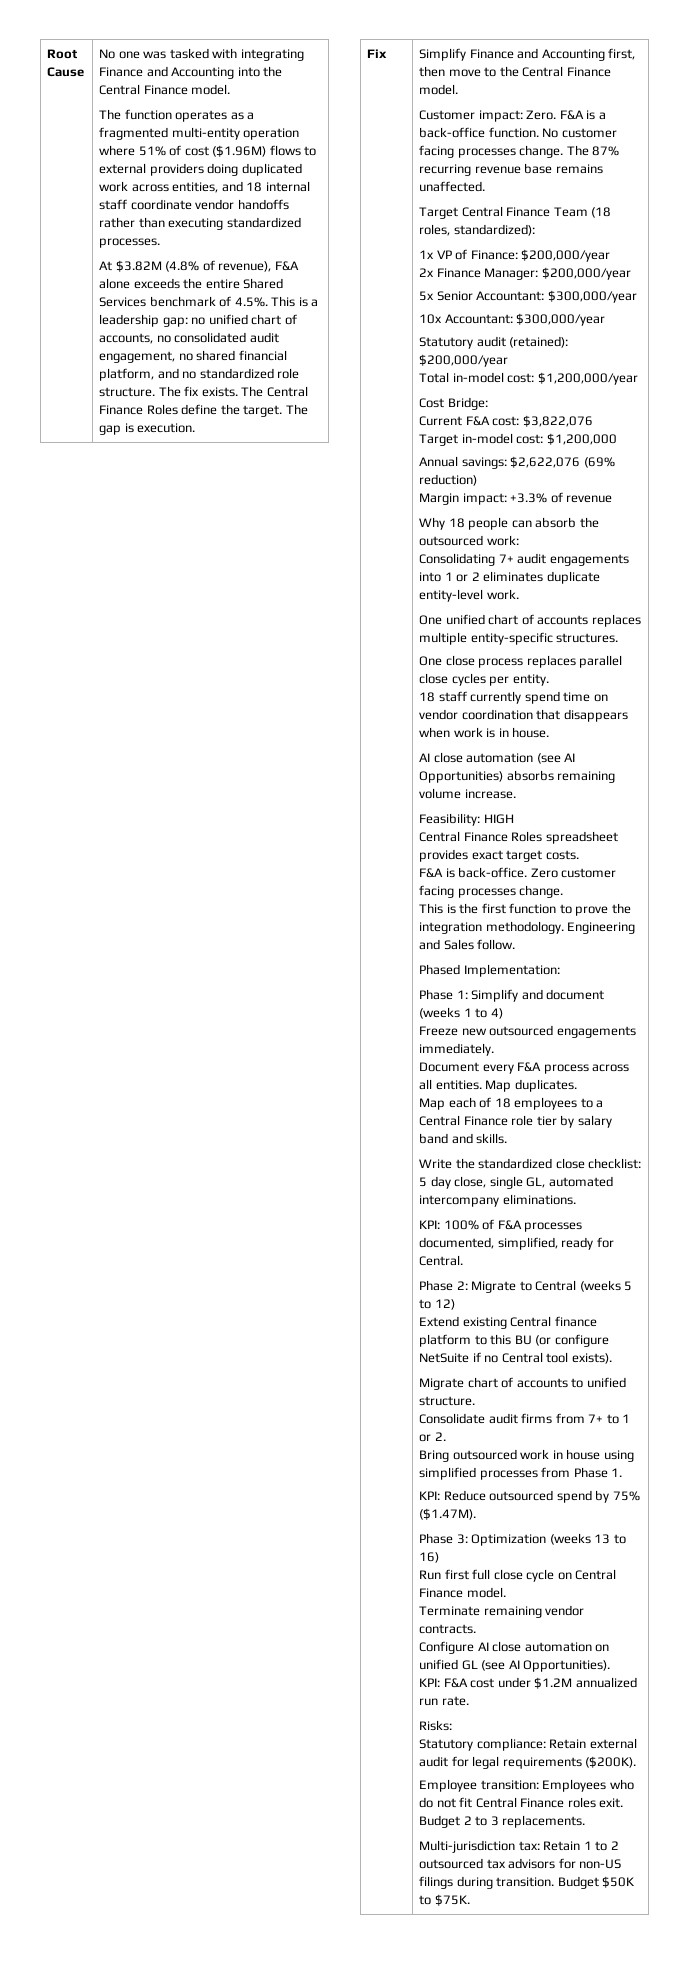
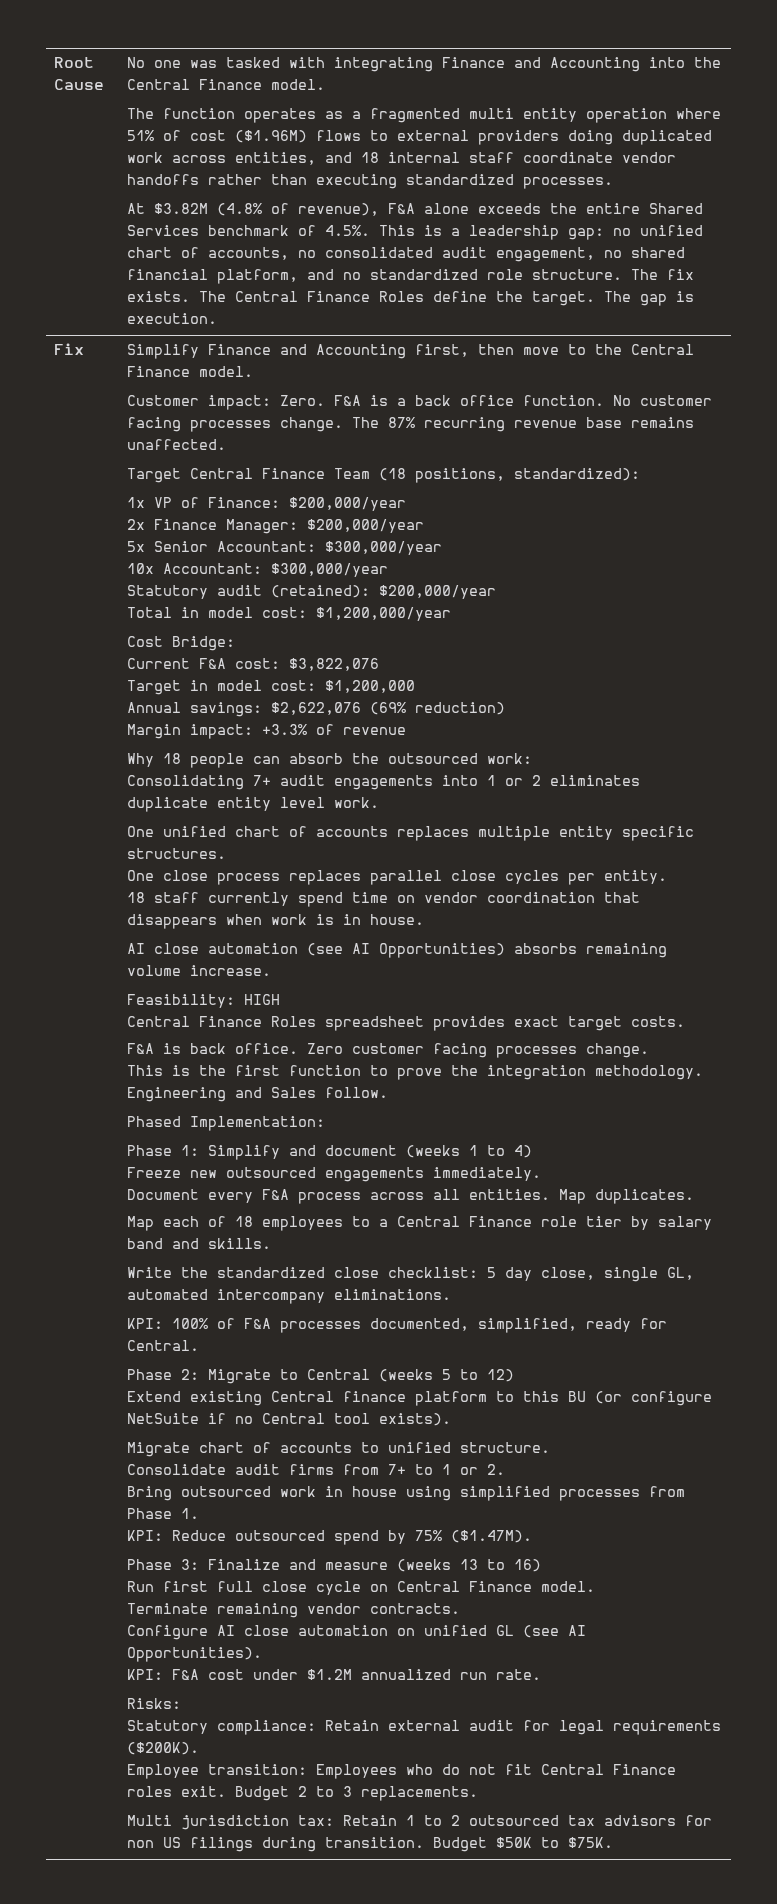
[171,127,240,140] multi-entity -> [469,108,578,122] multi entity
[419,127,486,138] back-office -> [415,395,515,406] back office
[419,224,451,236] roles, -> [415,468,506,483] positions,
[452,372,504,383] in-model -> [181,607,254,618] in model
[461,433,513,444] in-model -> [190,680,263,691] in model
[419,589,484,602] entity-level -> [217,797,326,811] entity level
[470,632,553,645] entity-specific -> [559,826,695,841] entity specific
[458,867,528,878] back-office. -> [190,1043,299,1054] back office.
[471,1534,547,1546] Optimization -> [208,1559,389,1570] Finalize and measure
[419,1840,516,1853] Multi-jurisdiction -> [127,1815,290,1830] Multi jurisdiction
[579,1859,622,1869] non-US -> [127,1837,182,1848] non US

